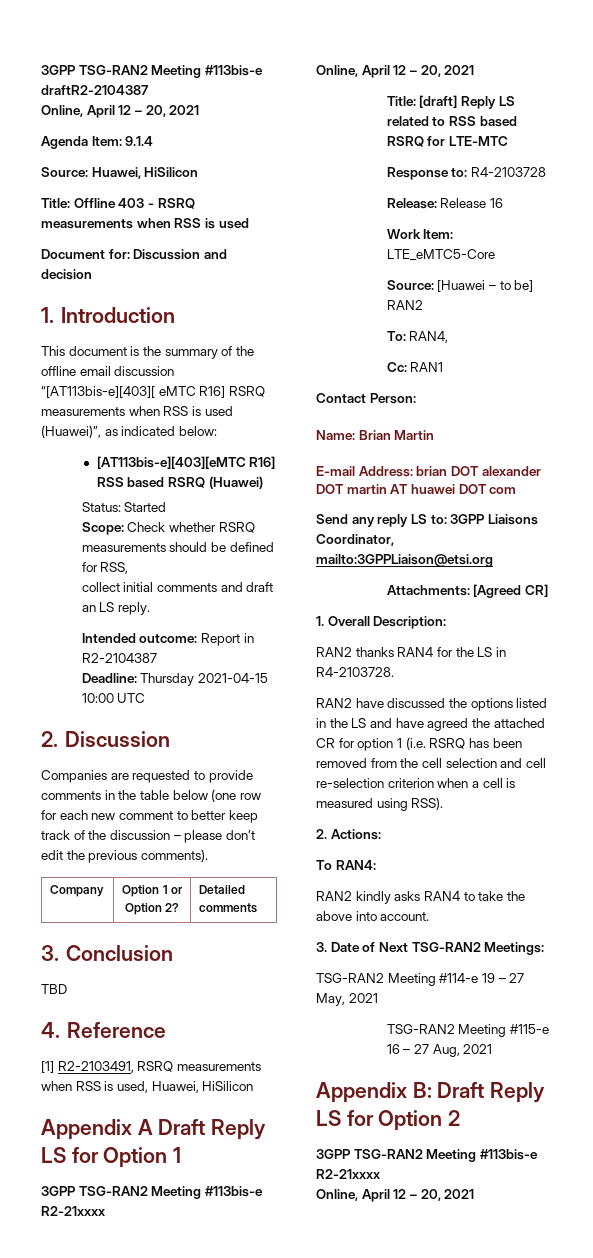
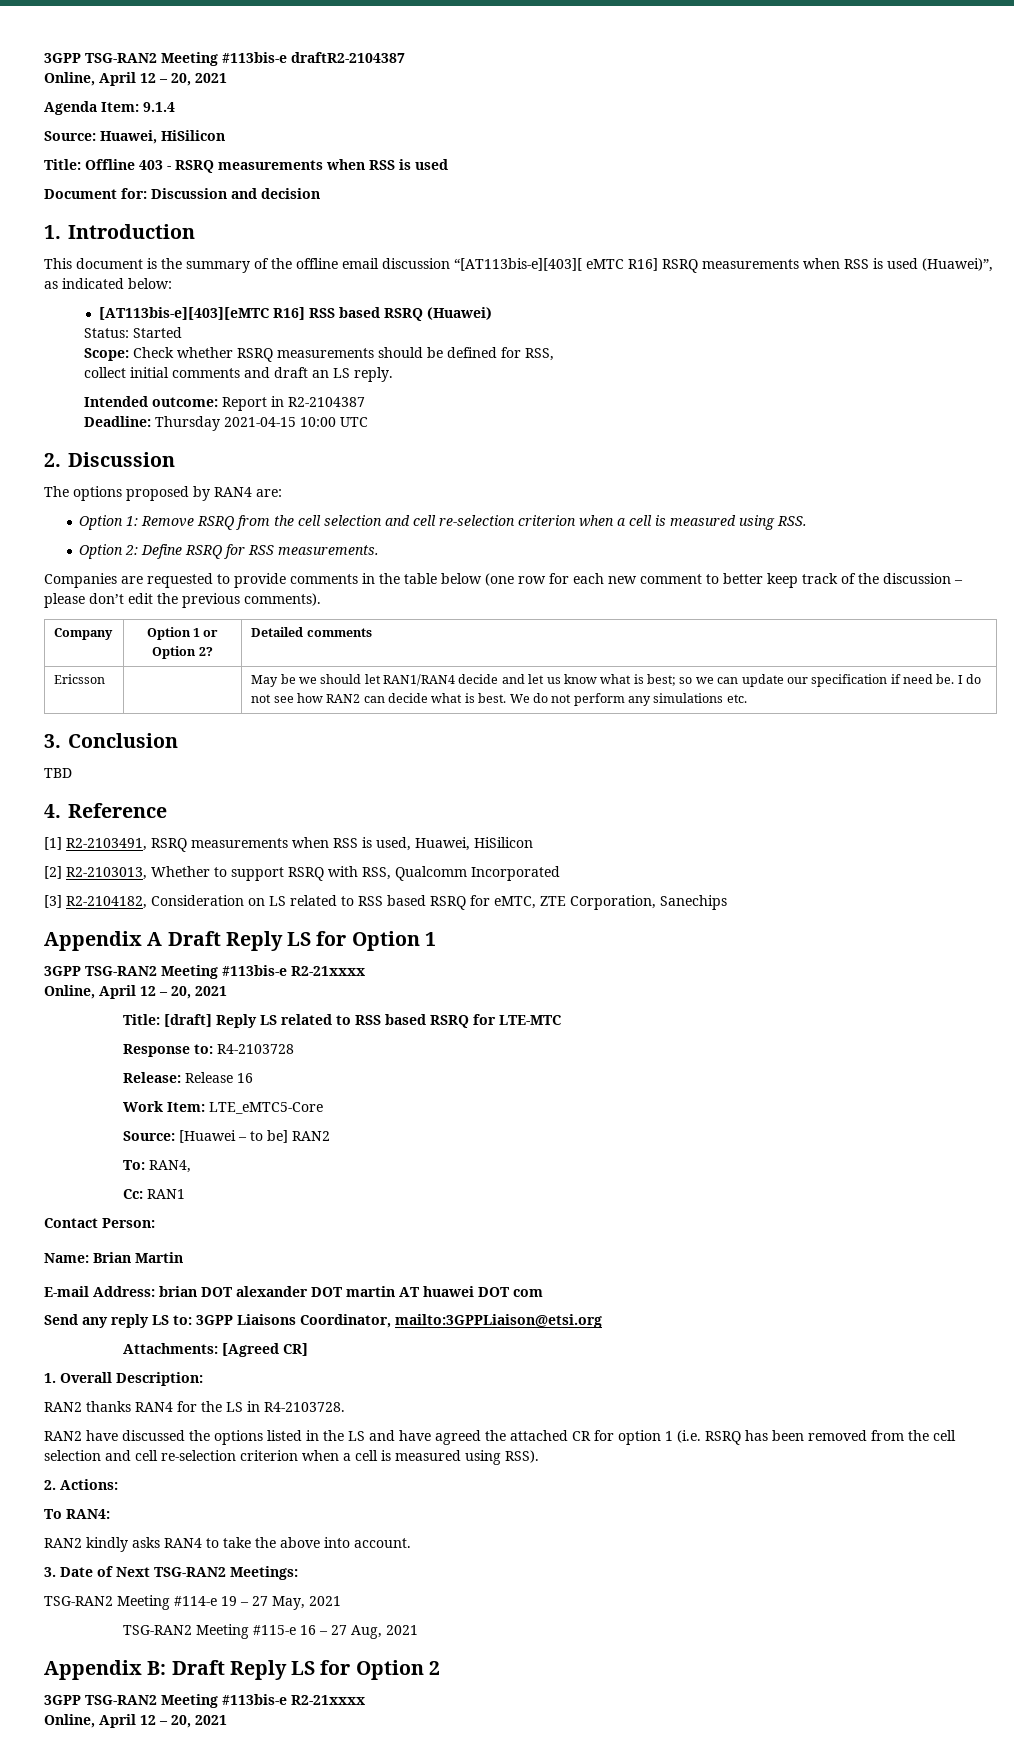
(170, 739) none -> [44,486,282,501] [79,515,808,530] [79,544,380,559] // The options proposed by RAN4 are: // Option 1: Remove RSRQ from the cell selection and cell re-selection criterion when a cell is measured using RSS. // Option 2: Define RSRQ for RSS measurements.
(258, 908) none -> [54,674,106,684] [251,674,982,687] [251,693,747,706] // Ericsson | | May be we should let RAN1/RAN4 decide and let us know what is best; so we can update our specification if need be. I do not see how RAN2 can decide what is best. We do not perform any simulations etc.
(254, 1086) none -> [44,866,560,881] [44,895,727,910] // [2] R2-2103013, Whether to support RSRQ with RSS, Qualcomm Incorporated // [3] R2-2104182, Consideration on LS related to RSS based RSRQ for eMTC, ZTE Corporation, Sanechips

